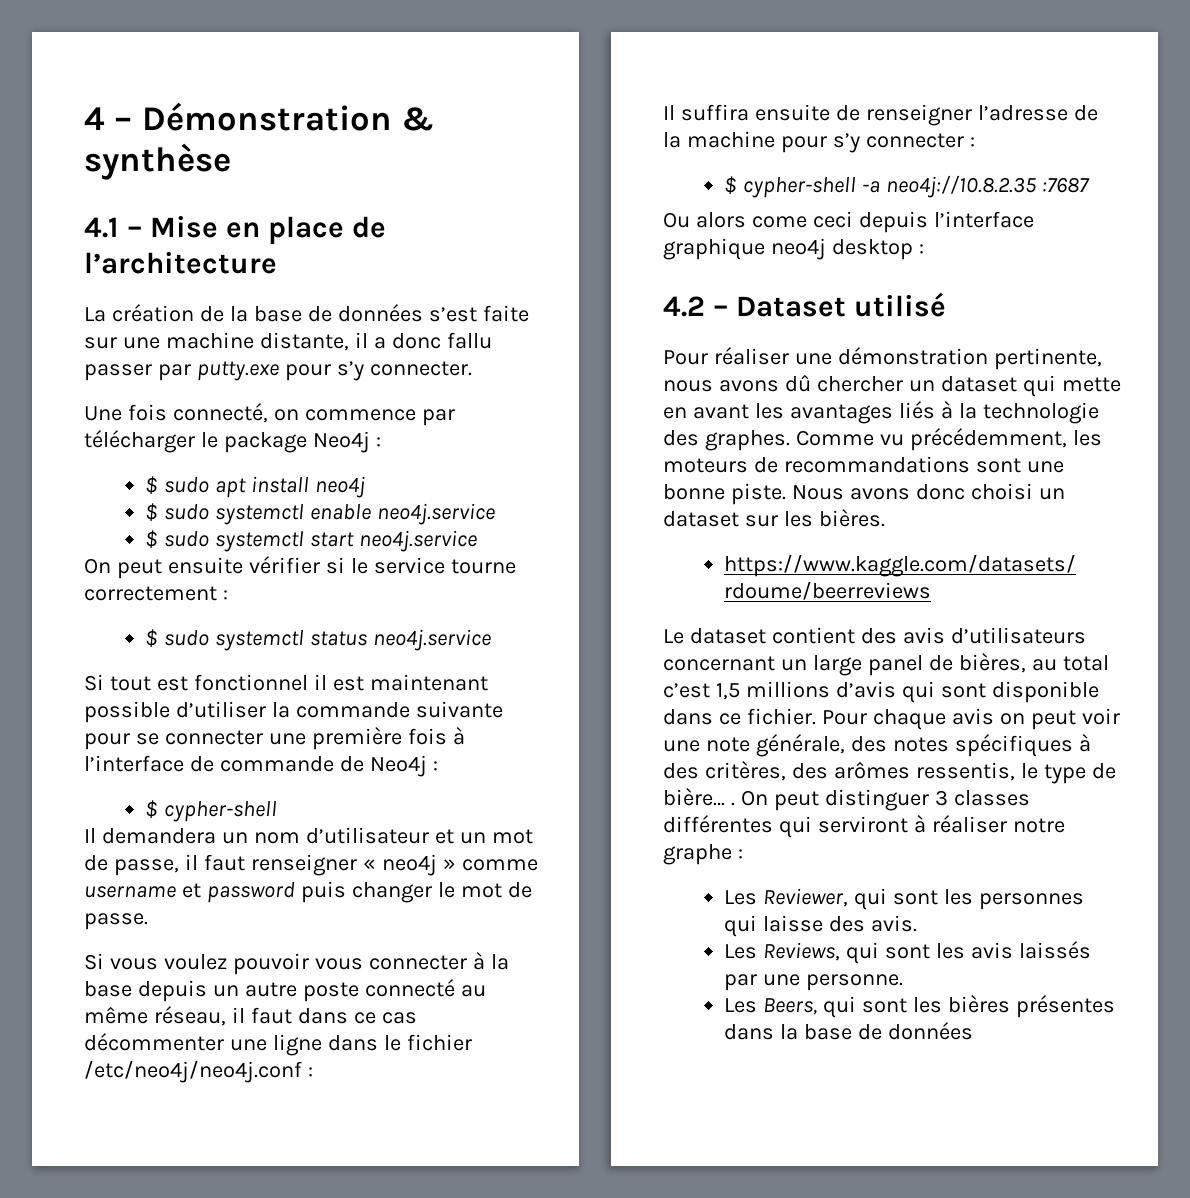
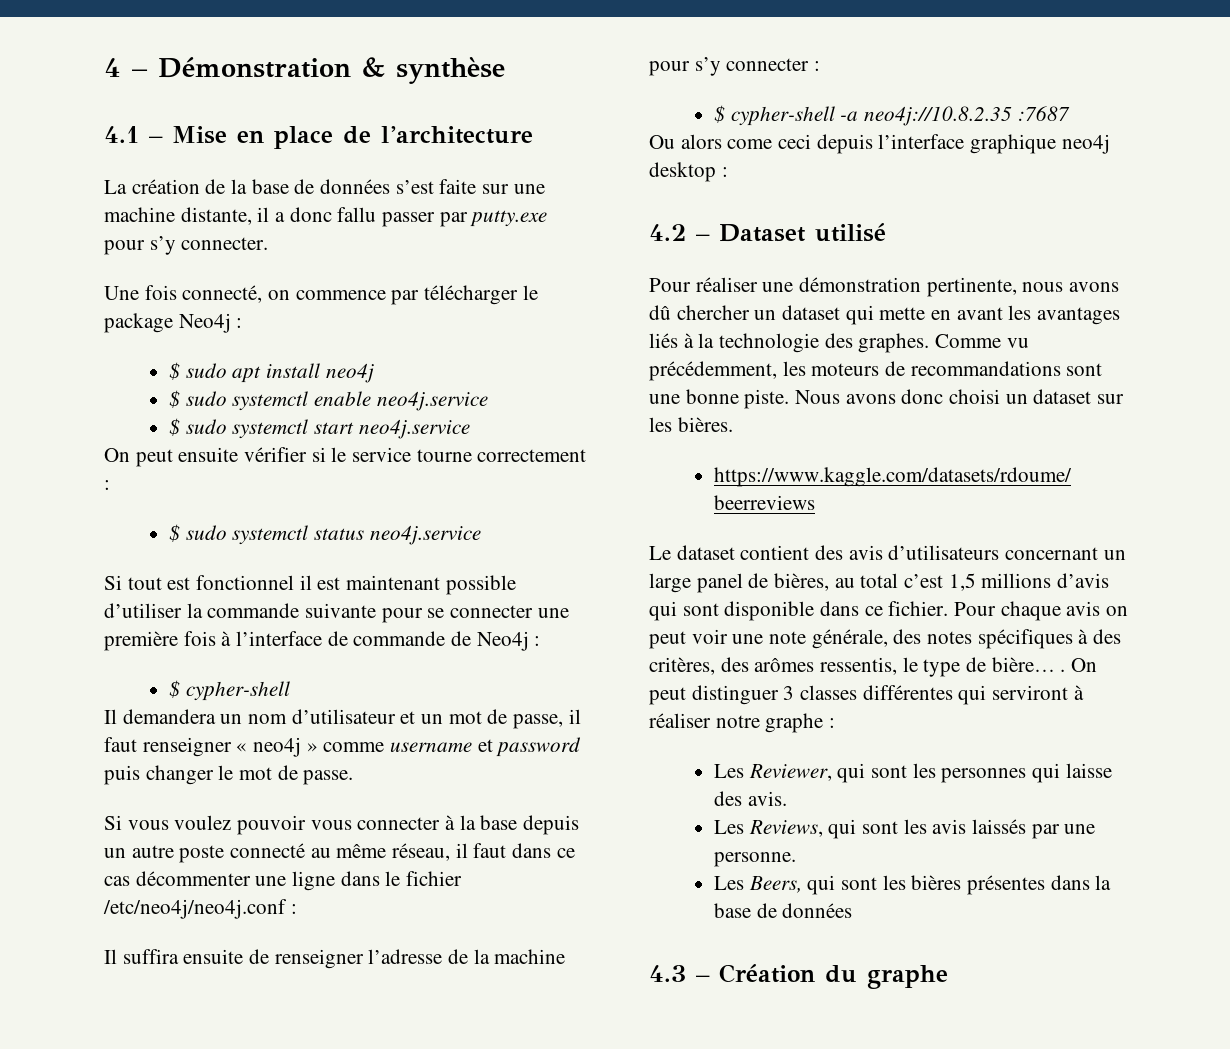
(974, 1031) none -> [649,964,948,989] // 4.3 – Création du graphe

